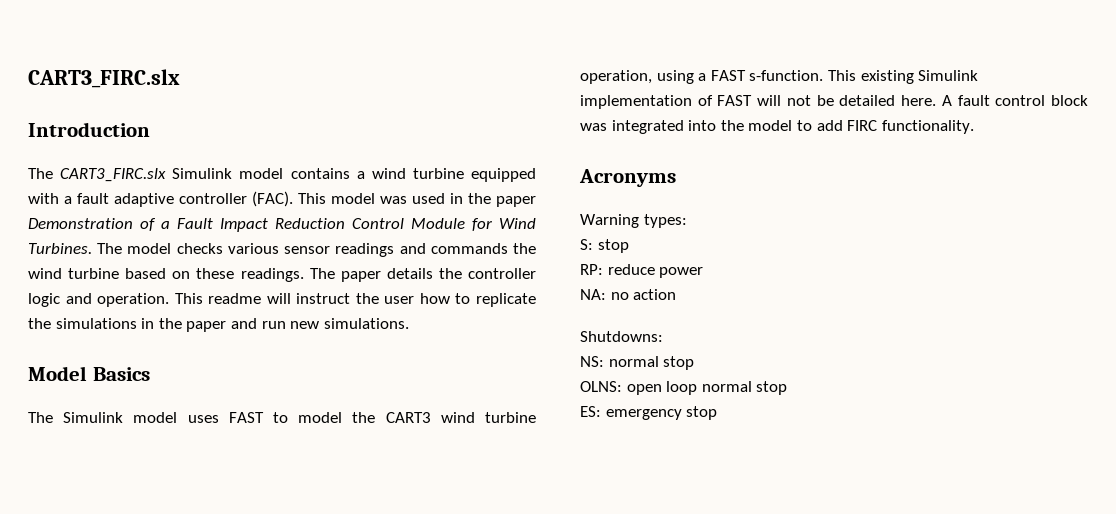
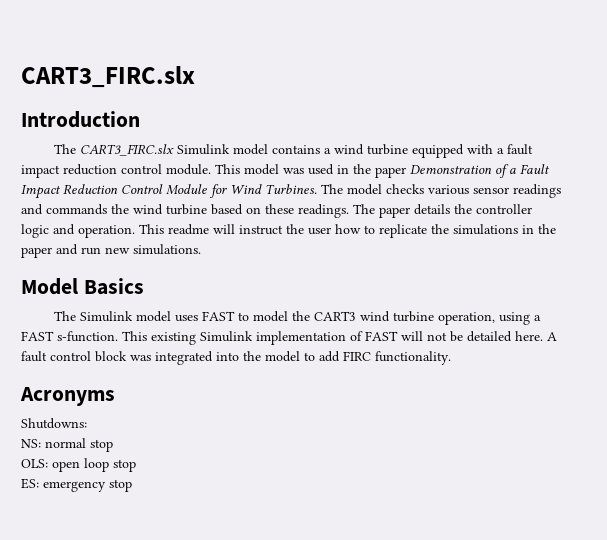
[114,191,293,207] adaptive controller (FAC). -> [21,164,211,178] impact reduction control module.
[580,214,687,228] [580,239,629,253] [580,264,704,278] [580,289,677,300] // Warning types: // S: stop // RP: reduce power // NA: no action -> (115, 396) none
[580,381,622,392] OLNS: -> [21,459,48,468] OLS:
[701,381,752,392] normal -> (109, 465) none

